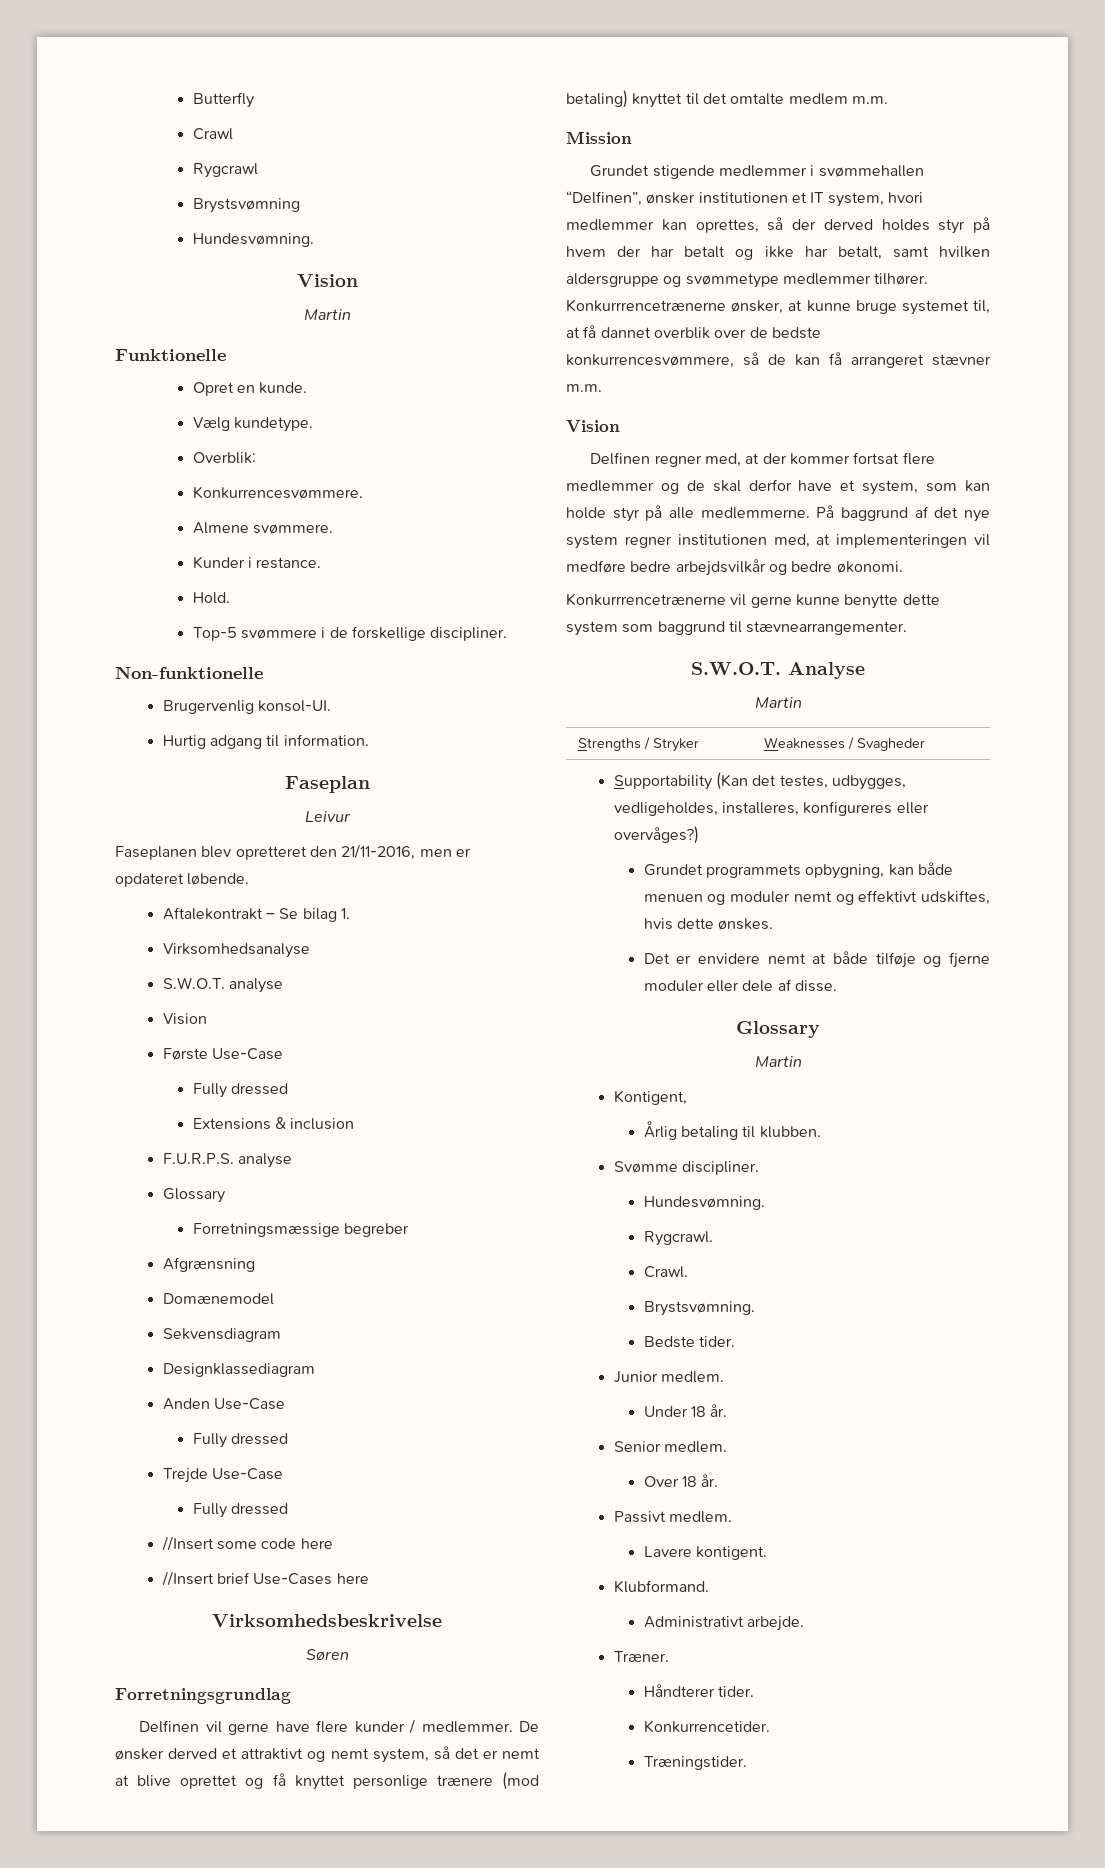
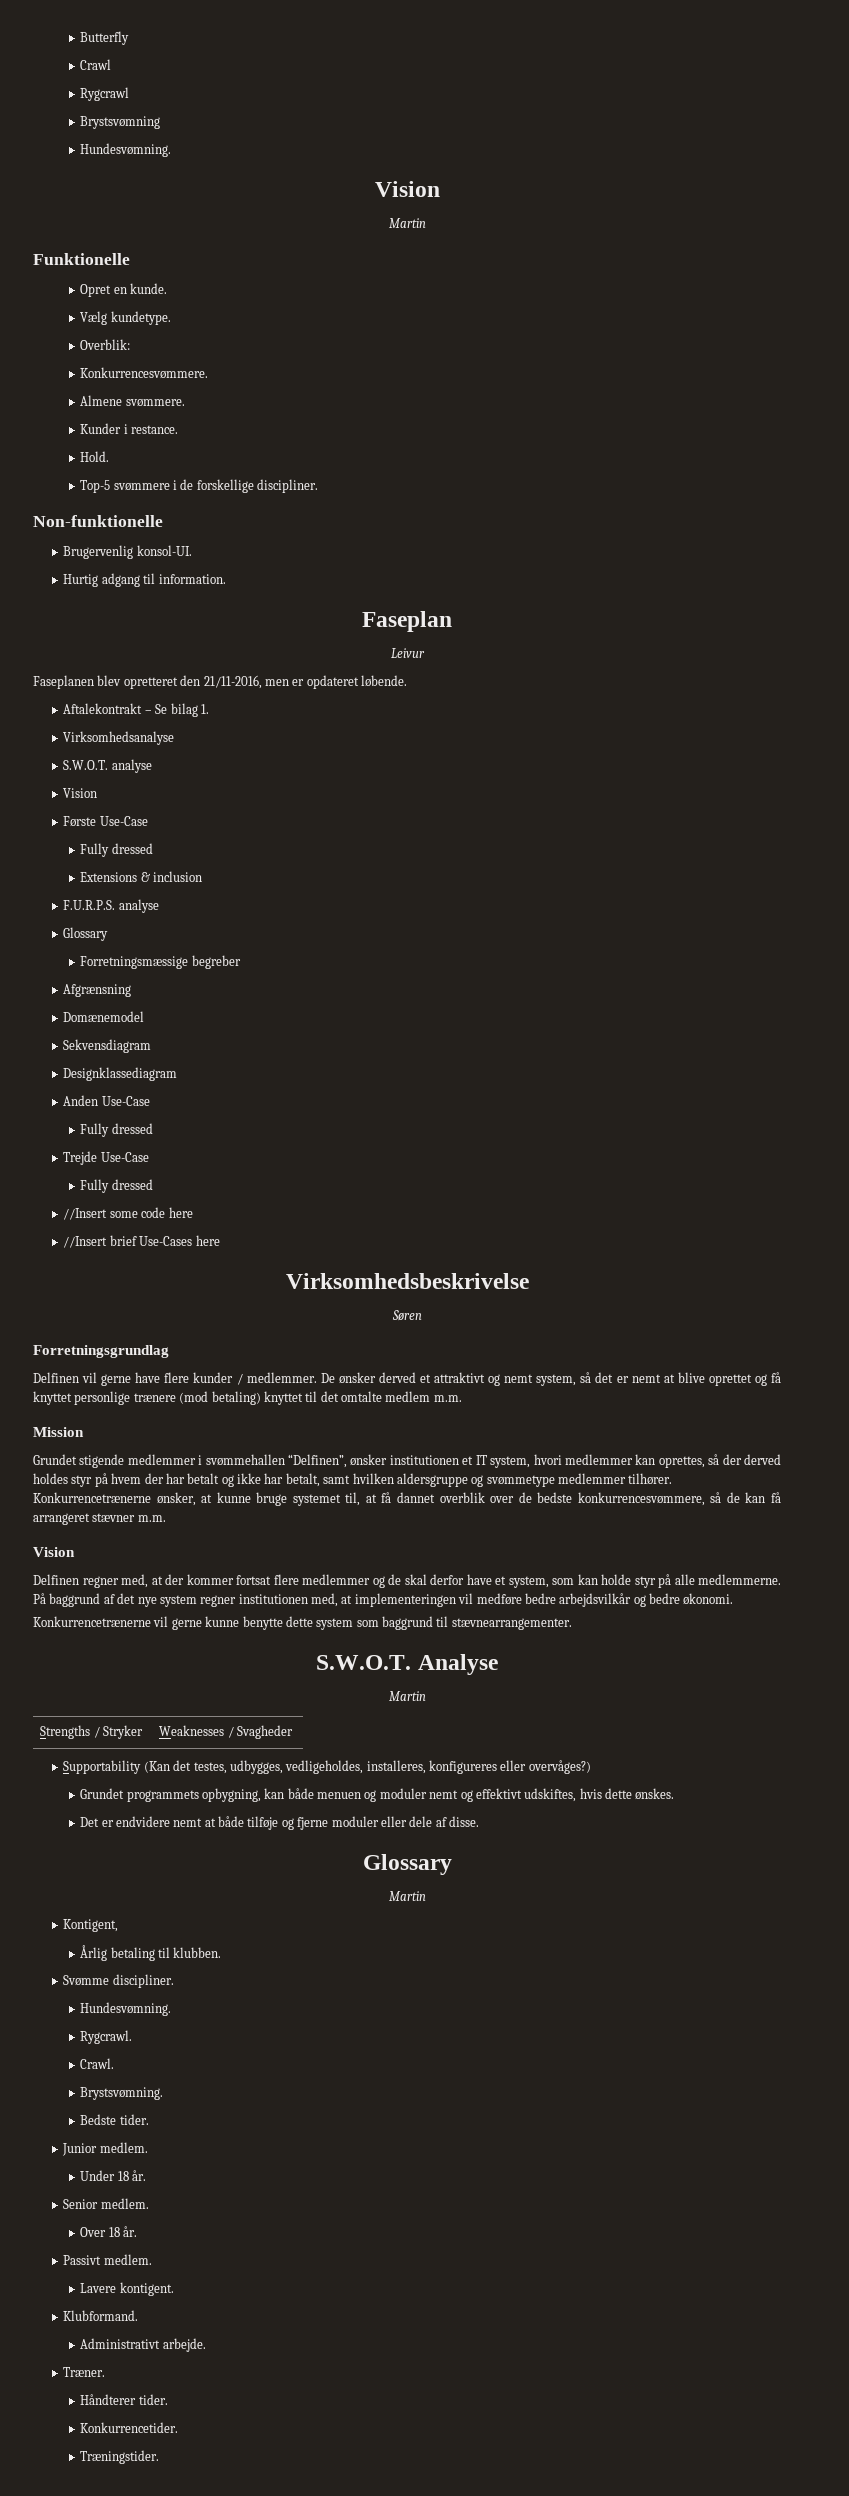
[566,299,726,312] Konkurrrencetrænerne -> [33,1492,151,1503] Konkurrencetrænerne
[566,593,726,606] Konkurrrencetrænerne -> [33,1616,151,1627] Konkurrencetrænerne
[698,953,761,964] envidere -> [115,1816,170,1827] endvidere

